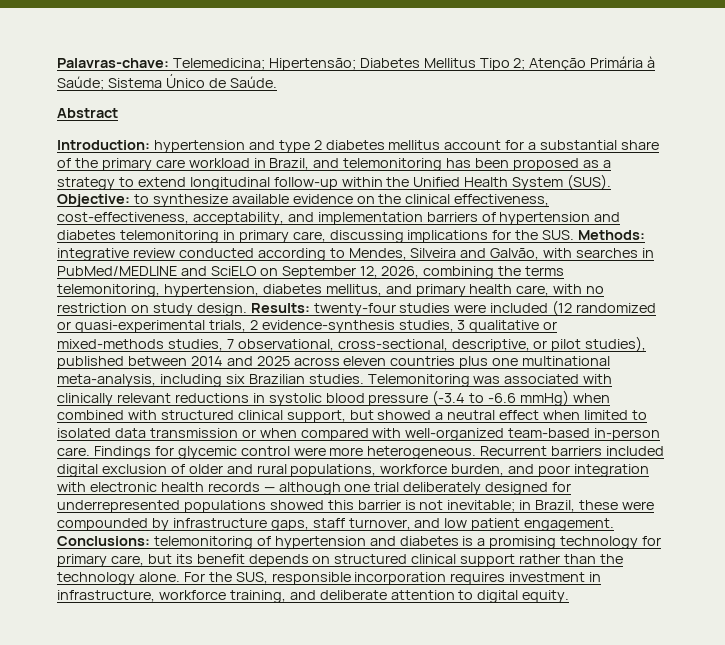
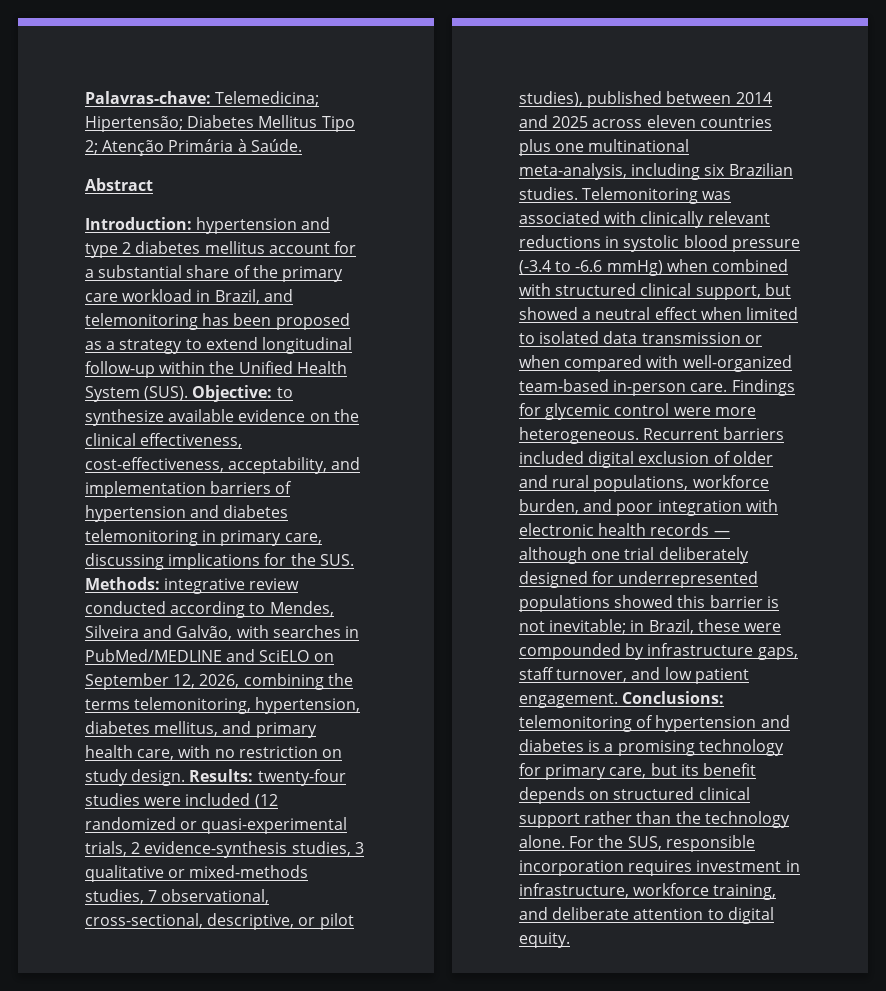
[57,74,226,90] Saúde; Sistema Único de -> (247, 145) none

